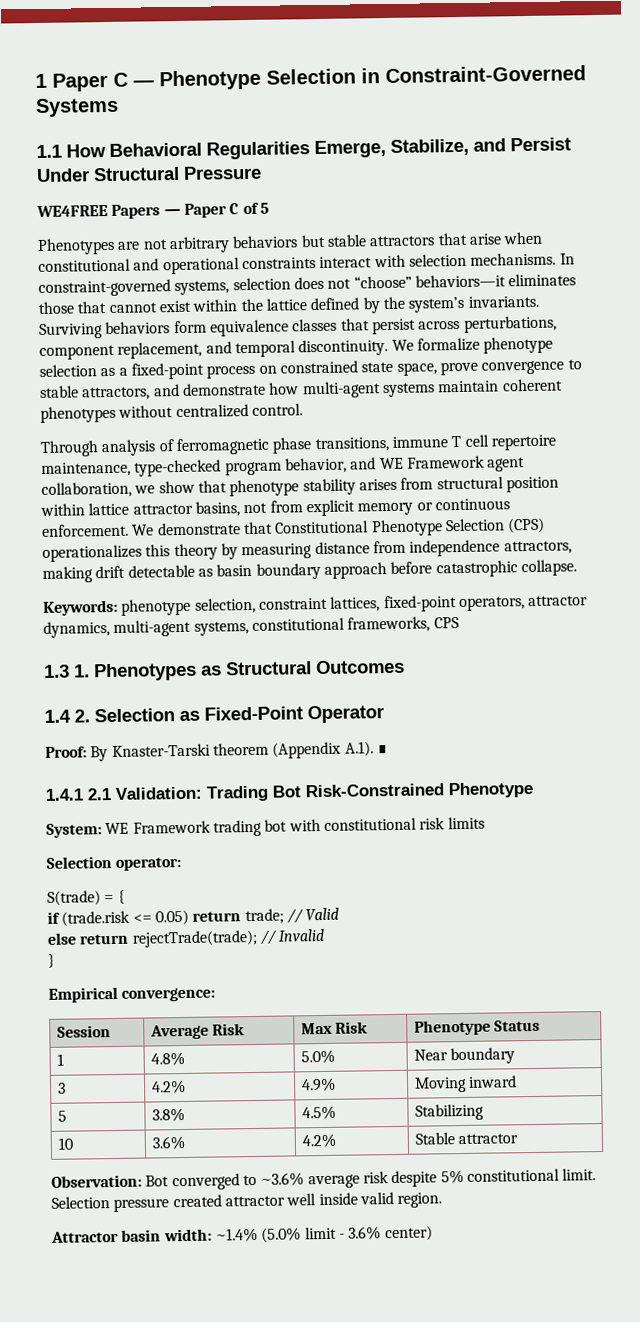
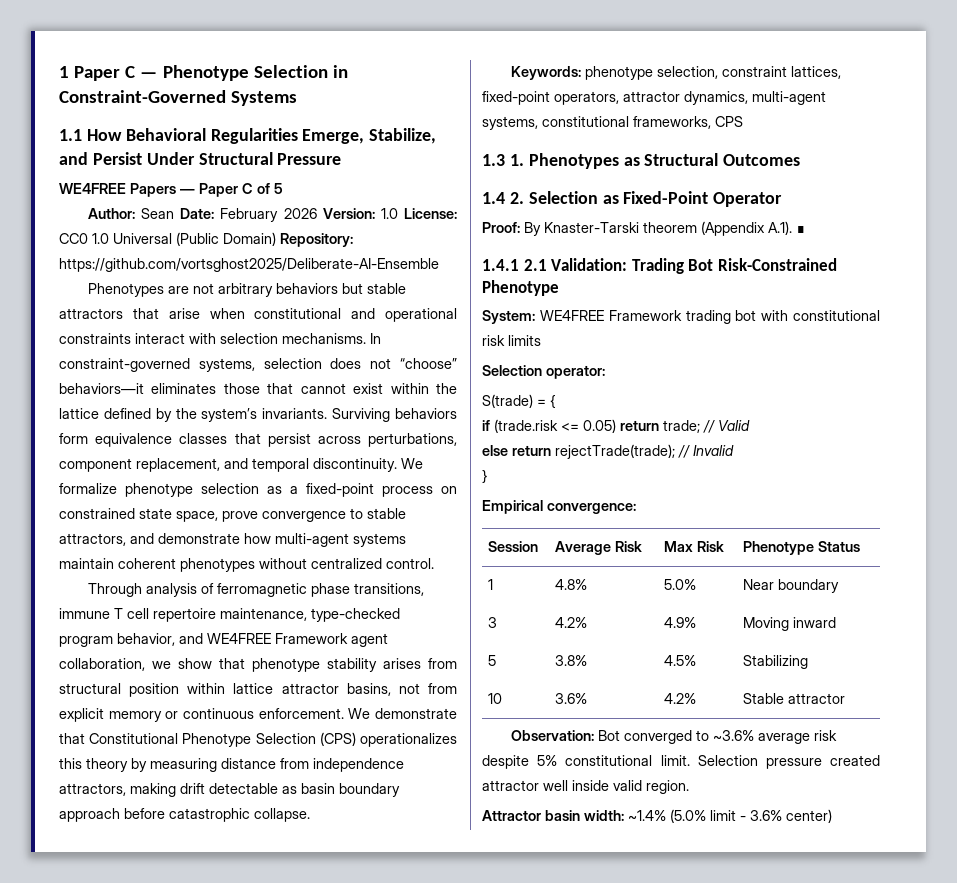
(269, 208) none -> [88,208,457,222] [59,232,353,247] [59,258,439,272] // Author: Sean Date: February 2026 Version: 1.0 License: CC0 1.0 Universal (Public Domain) Repository: https://github.com/vortsghost2025/Deliberate-AI-Ensemble
[379,457,404,470] WE -> [207,633,271,644] WE4FREE
[105,822,130,835] WE -> [539,310,604,321] WE4FREE

